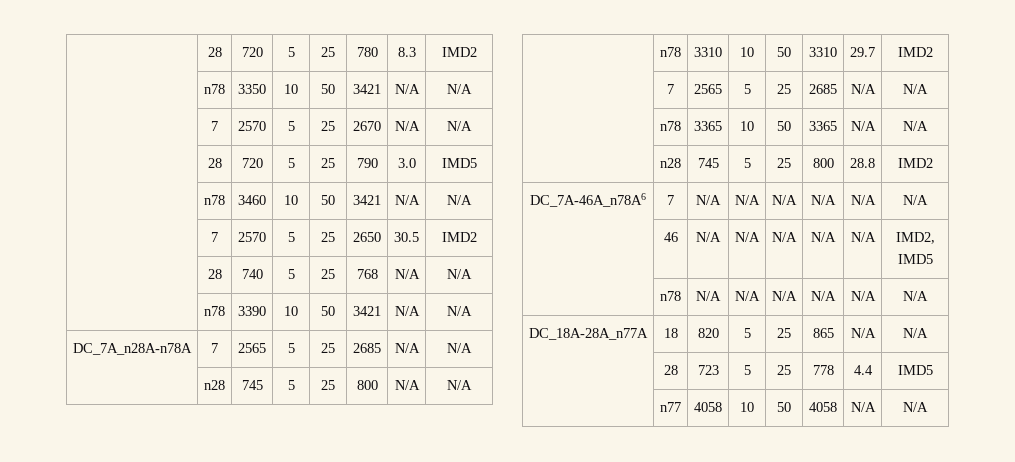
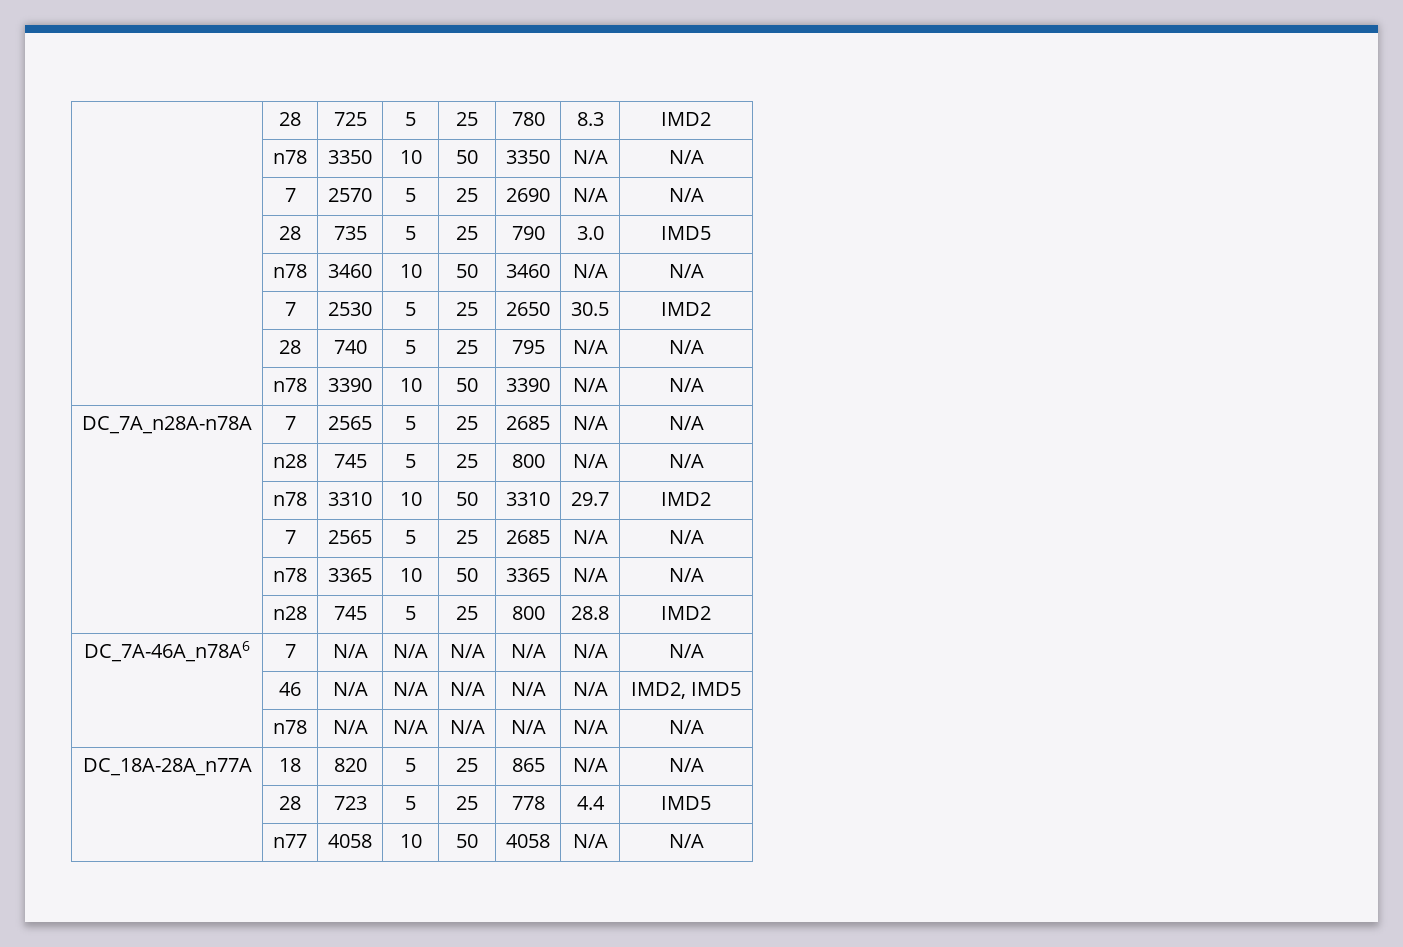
[207,47,222,57] [241,47,263,57] | 28 | 720 -> [279,112,301,126] [333,112,367,126] | 28 | 725
[353,84,381,94] [394,84,420,94] [447,84,472,94] [211,121,218,131] [238,121,266,131] [287,121,295,131] [321,121,335,131] [353,121,381,131] [394,121,420,131] [447,121,472,131] [207,158,222,168] [241,158,263,168] 3421 | N/A | N/A // | 7 | 2570 | 5 | 25 | 2670 | N/A | N/A // | 28 | 720 -> [506,150,550,164] [572,150,608,164] [668,150,704,164] [284,188,296,202] [328,188,372,202] [405,188,416,202] [456,188,478,202] [506,188,550,202] [572,188,608,202] [668,188,704,202] [279,226,301,240] [333,226,367,240] 3350 | N/A | N/A // | 7 | 2570 | 5 | 25 | 2690 | N/A | N/A // | 28 | 735
[353,195,381,205] [394,195,420,205] [447,195,472,205] [211,232,218,242] [238,232,266,242] 3421 | N/A | N/A // | 7 | 2570 -> [506,264,550,278] [572,264,608,278] [668,264,704,278] [284,302,296,316] [328,302,372,316] 3460 | N/A | N/A // | 7 | 2530
[356,269,378,279] 768 -> [511,340,545,354] 795
[353,306,381,316] 3421 -> [506,378,550,392] 3390

